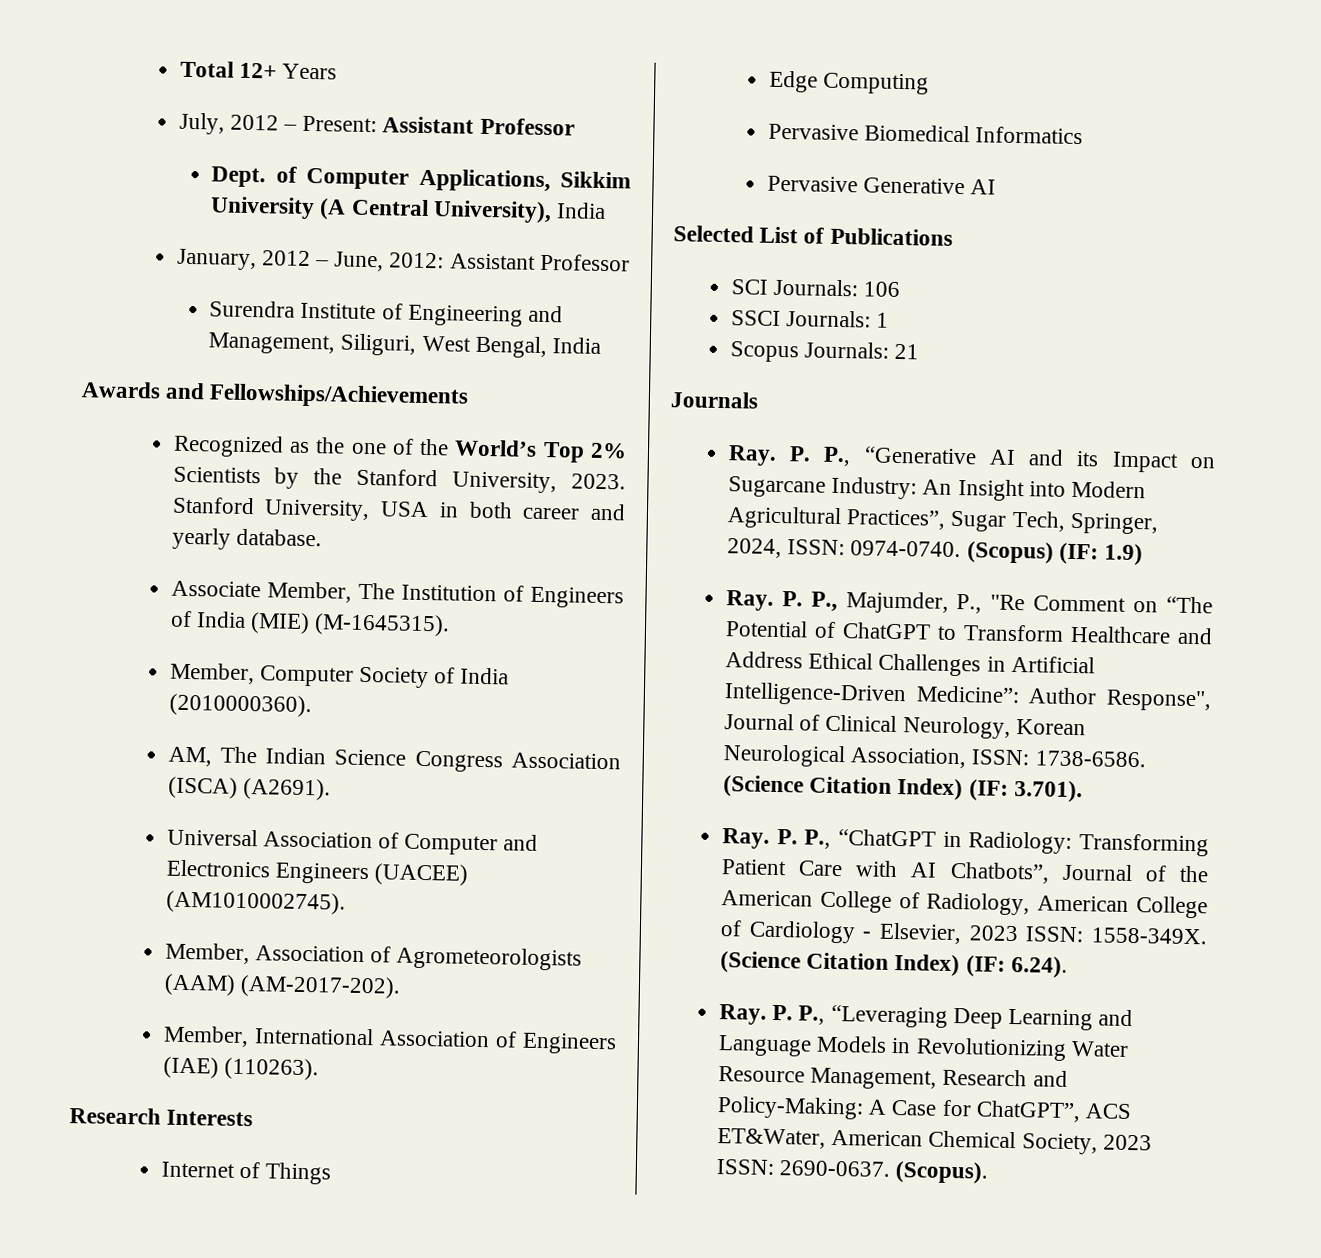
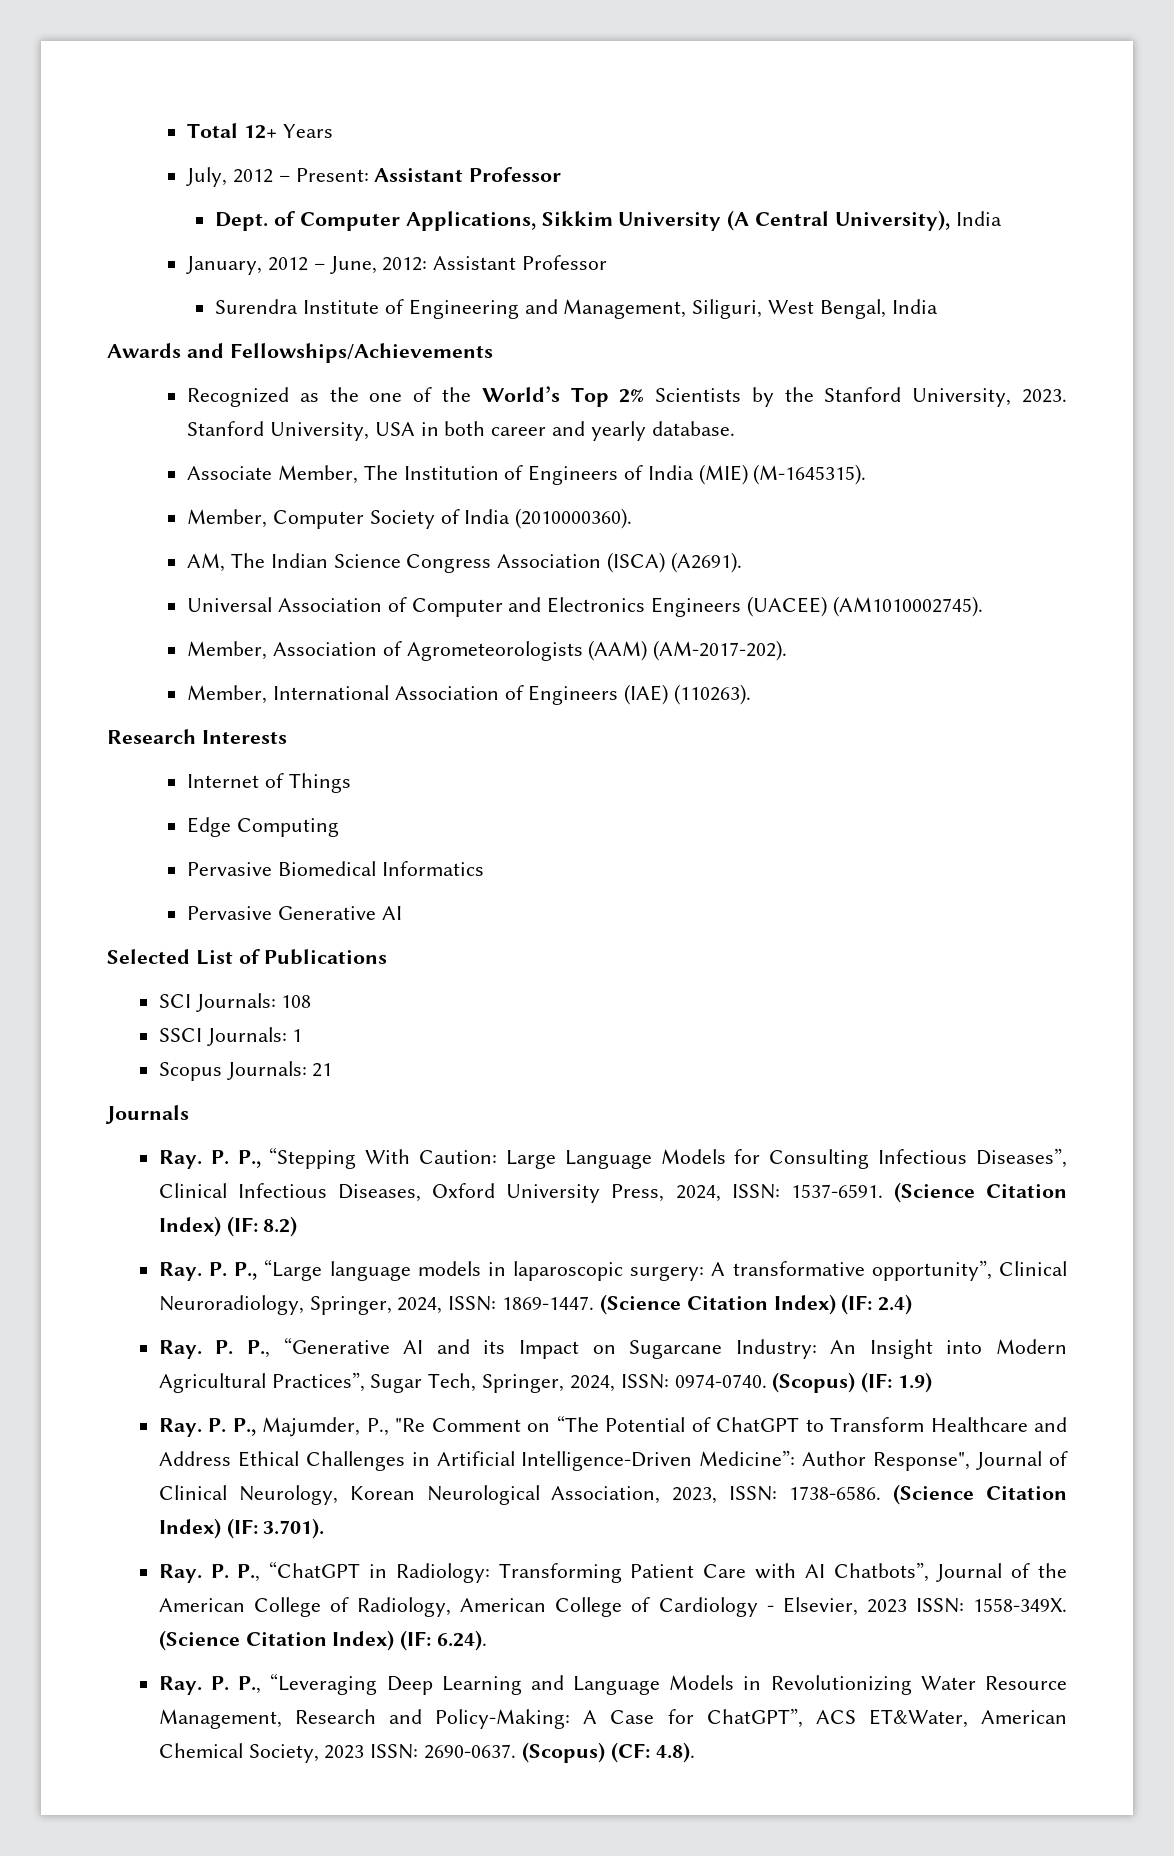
[863,281,901,298] 106 -> [281,995,312,1008] 108
(759, 400) none -> [158,1147,1067,1169] [158,1182,1067,1203] [158,1216,298,1237] [158,1259,1067,1281] [158,1294,913,1315] // Ray. P. P., “Stepping With Caution: Large Language Models for Consulting Infectious Diseases”, Clinical Infectious Diseases, Oxford University Press, 2024, ISSN: 1537-6591. (Science Citation Index) (IF: 8.2) // Ray. P. P., “Large language models in laparoscopic surgery: A transformative opportunity”, Clinical Neuroradiology, Springer, 2024, ISSN: 1869-1447. (Science Citation Index) (IF: 2.4)
(968, 758) none -> [672,1487,718,1504] 2023,
[895,1161,990,1184] (Scopus). -> [521,1742,695,1763] (Scopus) (CF: 4.8).

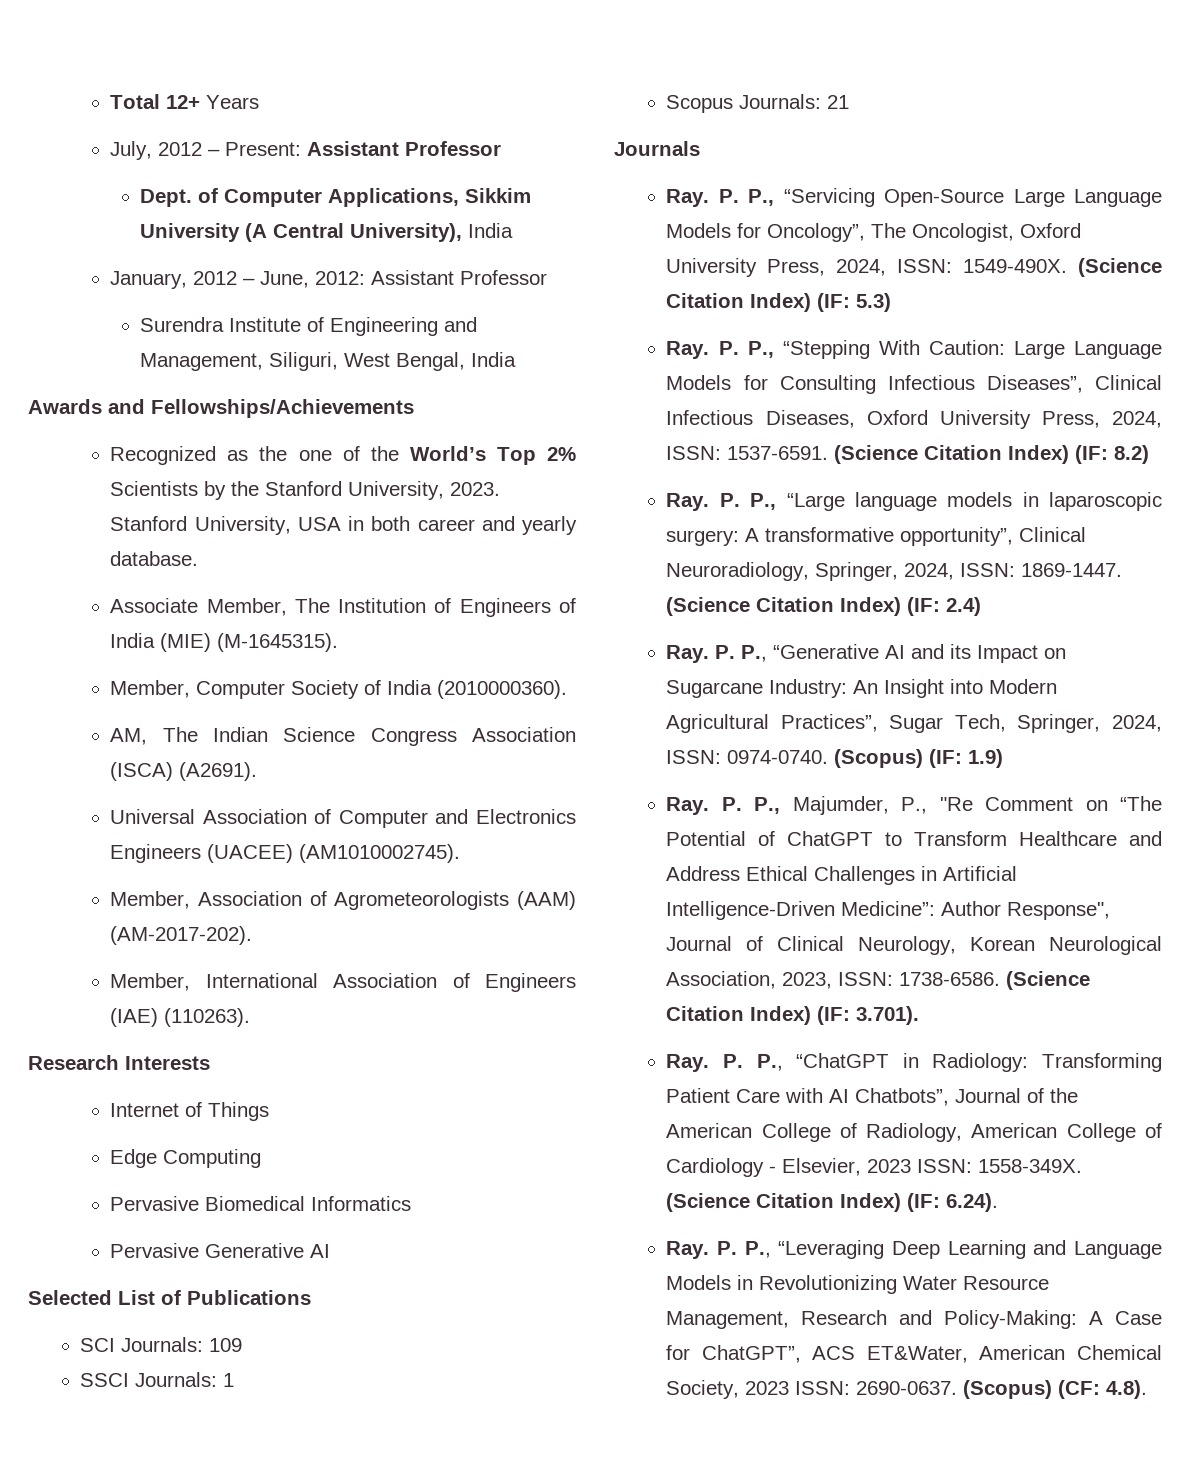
[281,995,312,1008] 108 -> [209,1338,243,1352] 109
(189, 1114) none -> [666,188,1162,207] [666,223,1082,242] [666,258,1162,277] [666,293,892,312] // Ray. P. P., “Servicing Open-Source Large Language Models for Oncology”, The Oncologist, Oxford University Press, 2024, ISSN: 1549-490X. (Science Citation Index) (IF: 5.3)

